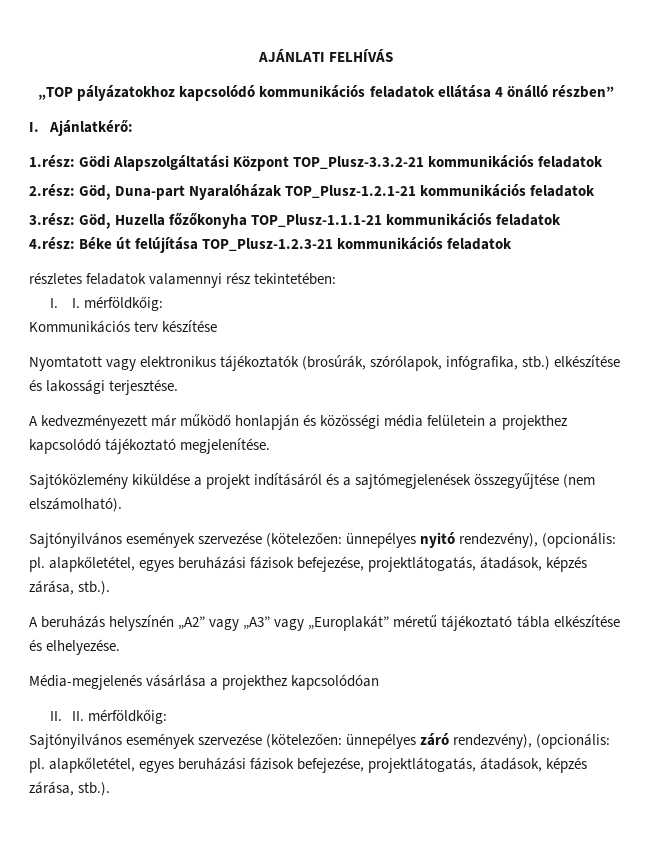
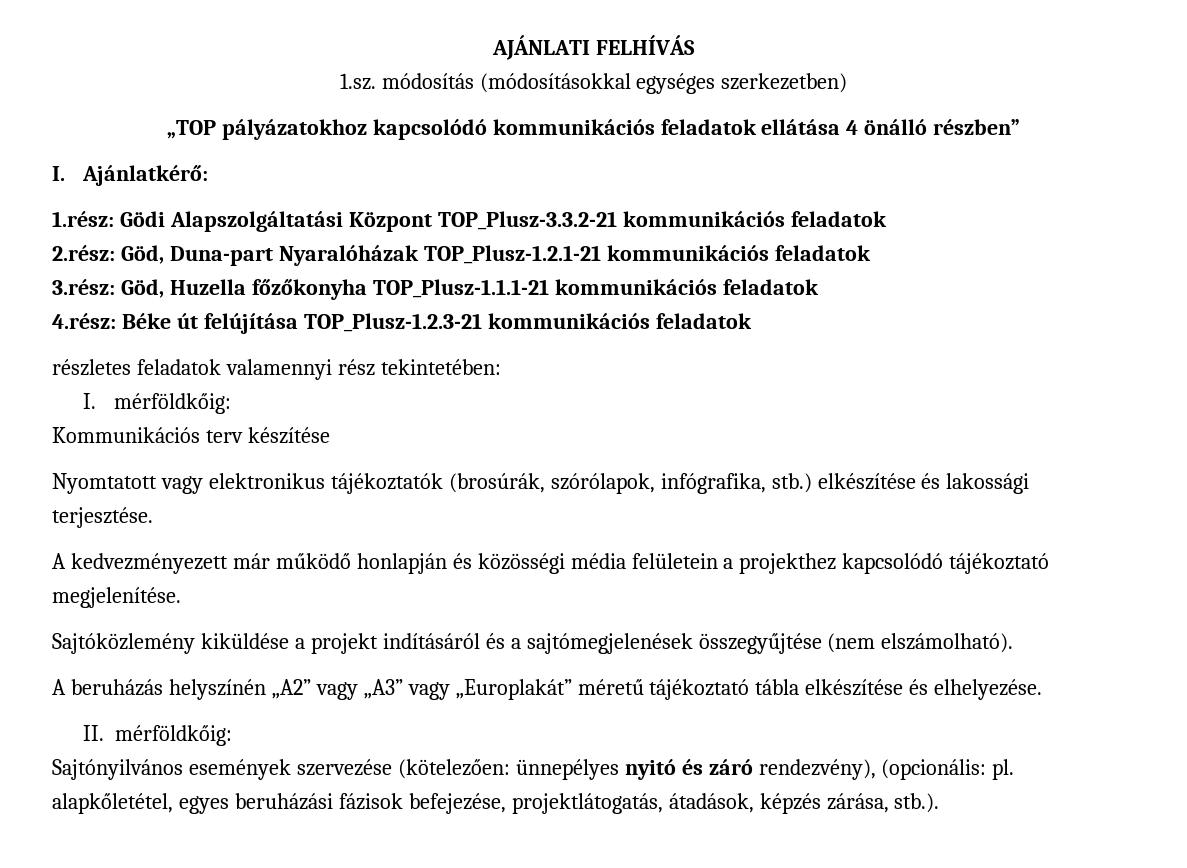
(394, 55) none -> [339,73,848,94] // 1.sz. módosítás (módosításokkal egységes szerkezetben)
[71,298,80,308] I. -> (97, 401) none
[29,532,617,548] [29,556,588,572] [29,580,111,595] // Sajtónyilvános események szervezése (kötelezően: ünnepélyes nyitó rendezvény), (opcionális: pl. alapkőletétel, egyes beruházási fázisok befejezése, projektlátogatás, átadások, képzés zárása, stb.). -> (1014, 643) none
[29,674,380,690] [50,711,84,721] // Média-megjelenés vásárlása a projekthez kapcsolódóan // II. II. -> [83,725,105,741] // II.
(417, 741) none -> [624,759,703,780] nyitó és

